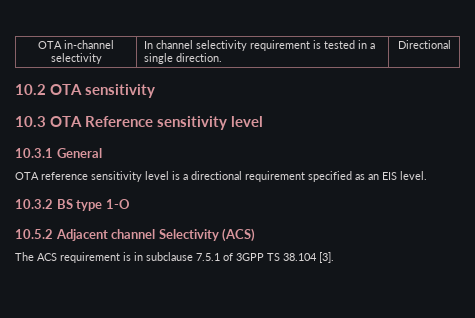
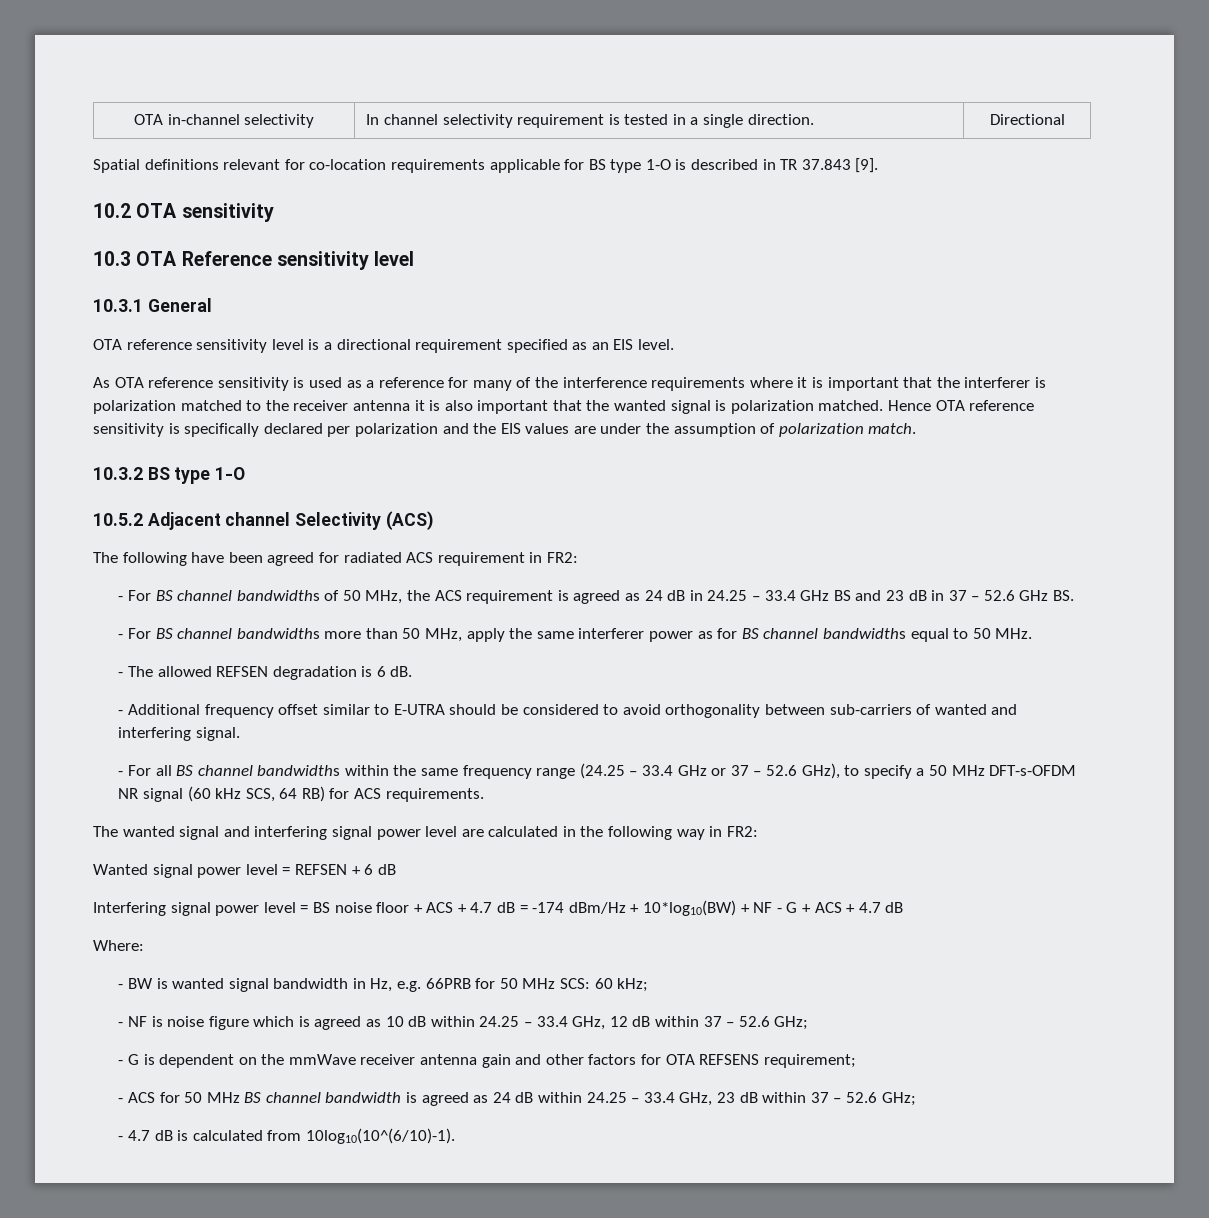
(451, 44) none -> [93,158,879,173] // Spatial definitions relevant for co-location requirements applicable for BS type 1-O is described in TR 37.843 [9].
(427, 175) none -> [93,377,1046,391] [93,400,1035,414] [93,423,917,437] // As OTA reference sensitivity is used as a reference for many of the interference requirements where it is important that the interferer is polarization matched to the receiver antenna it is also important that the wanted signal is polarization matched. Hence OTA reference sensitivity is specifically declared per polarization and the EIS values are under the assumption of polarization match.
[37,252,334,263] ACS requirement is in subclause 7.5.1 of 3GPP TS 38.104 [3]. -> [122,552,578,566] [118,590,1075,604] [118,628,1033,642] [118,666,413,680] [118,704,1018,718] [118,727,240,741] [118,763,1077,779] [118,786,484,802] [93,826,758,840] [93,864,396,878] [93,900,904,916] [93,940,144,951] [118,978,649,992] [118,1016,809,1030] [118,1054,856,1068] [118,1092,916,1106] [118,1128,455,1144] following have been agreed for radiated ACS requirement in FR2: // - For BS channel bandwidths of 50 MHz, the ACS requirement is agreed as 24 dB in 24.25 – 33.4 GHz BS and 23 dB in 37 – 52.6 GHz BS. // - For BS channel bandwidths more than 50 MHz, apply the same interferer power as for BS channel bandwidths equal to 50 MHz. // - The allowed REFSEN degradation is 6 dB. // - Additional frequency offset similar to E-UTRA should be considered to avoid orthogonality between sub-carriers of wanted and interfering signal. // - For all BS channel bandwidths within the same frequency range (24.25 – 33.4 GHz or 37 – 52.6 GHz), to specify a 50 MHz DFT-s-OFDM NR signal (60 kHz SCS, 64 RB) for ACS requirements. // The wanted signal and interfering signal power level are calculated in the following way in FR2: // Wanted signal power level = REFSEN + 6 dB // Interfering signal power level = BS noise floor + ACS + 4.7 dB = -174 dBm/Hz + 10*log10(BW) + NF - G + ACS + 4.7 dB // Where: // - BW is wanted signal bandwidth in Hz, e.g. 66PRB for 50 MHz SCS: 60 kHz; // - NF is noise figure which is agreed as 10 dB within 24.25 – 33.4 GHz, 12 dB within 37 – 52.6 GHz; // - G is dependent on the mmWave receiver antenna gain and other factors for OTA REFSENS requirement; // - ACS for 50 MHz BS channel bandwidth is agreed as 24 dB within 24.25 – 33.4 GHz, 23 dB within 37 – 52.6 GHz; // - 4.7 dB is calculated from 10log10(10^(6/10)-1).

